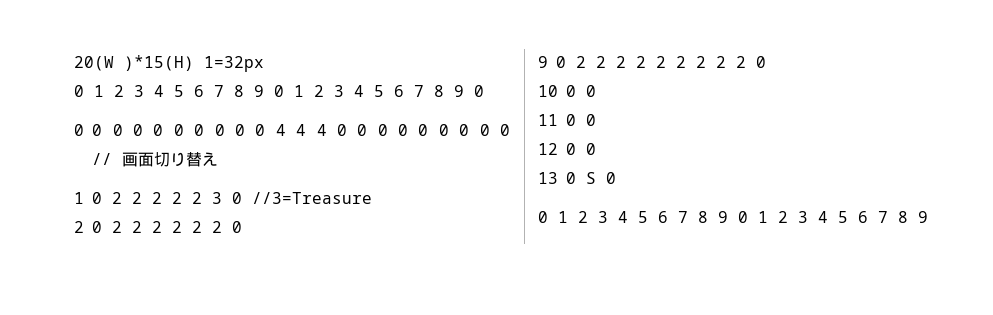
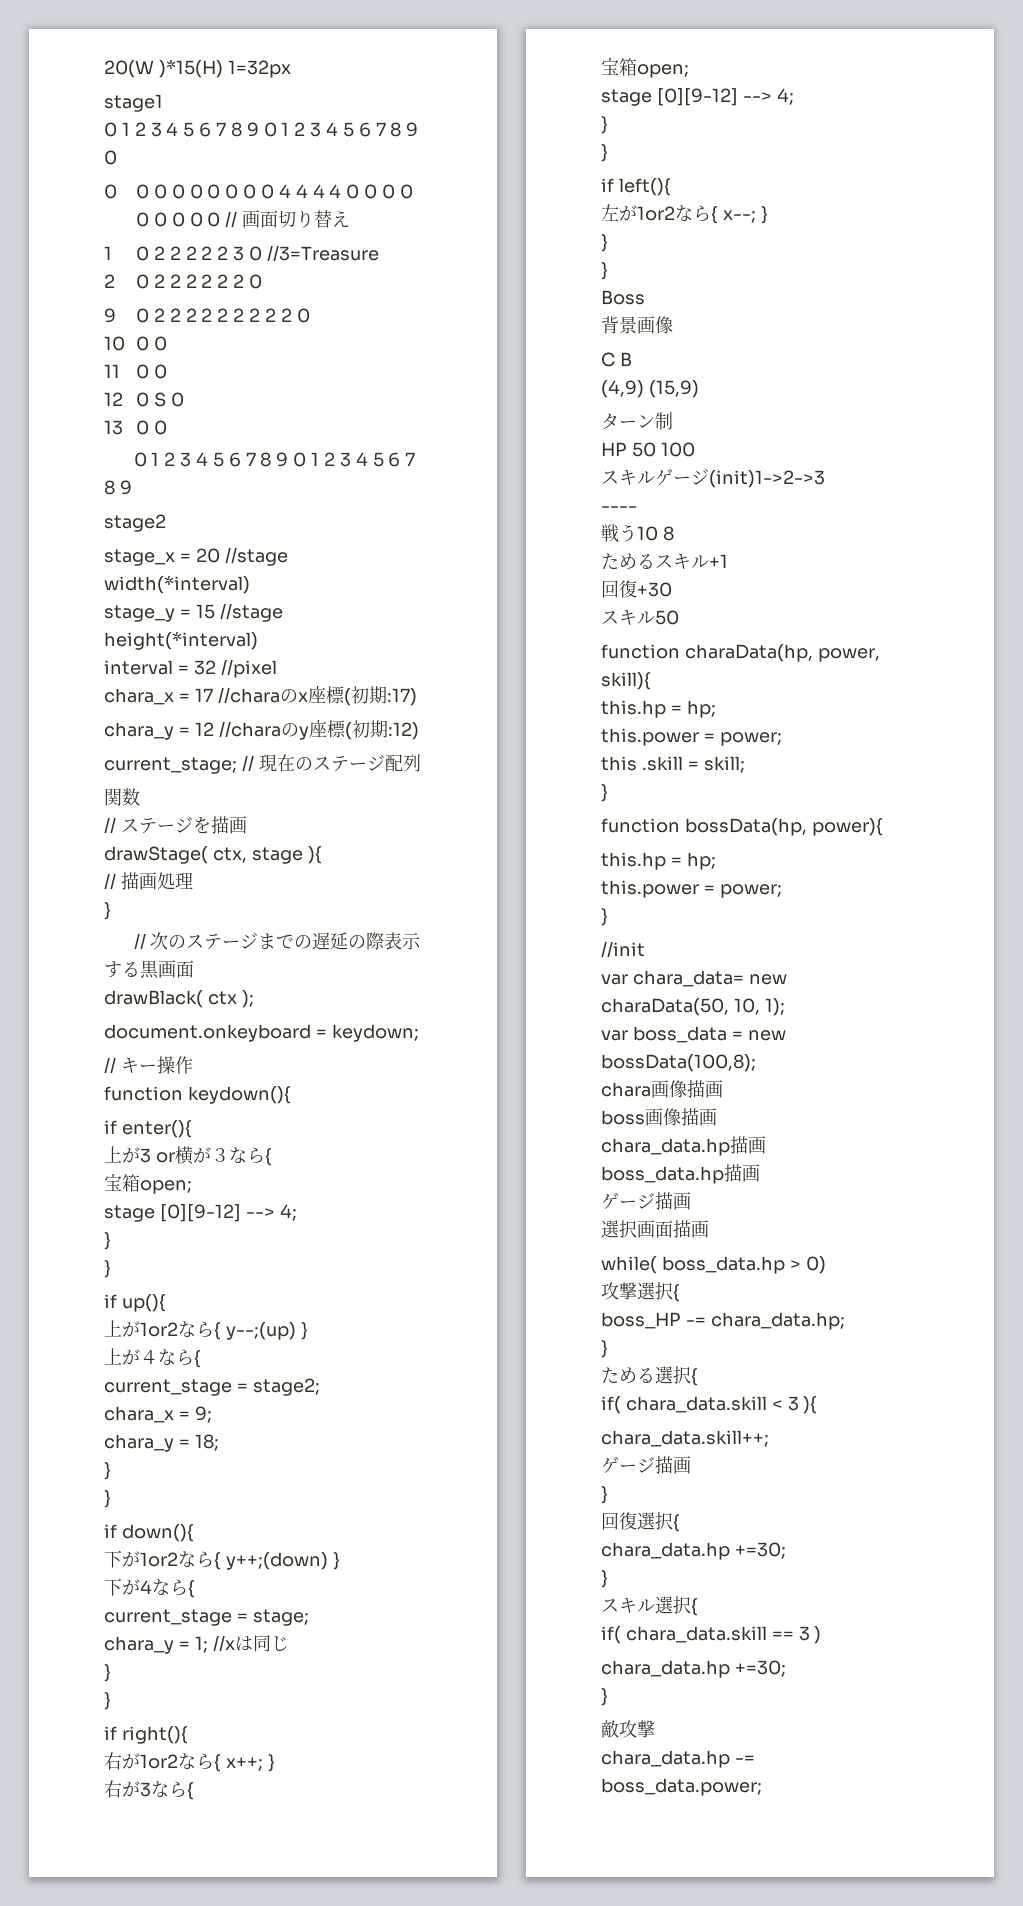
(264, 64) none -> [104,94,163,112] // stage1
[255,124,266,136] 0 -> [278,184,291,198] 4
(576, 149) none -> [153,392,166,407] S
[586,172,596,184] S -> (150, 427) none
(928, 217) none -> [104,514,166,532] [104,547,288,566] [104,575,250,594] [104,603,283,622] [104,631,258,650] [104,659,277,678] [104,686,417,706] [104,720,419,740] [104,754,421,774] [104,788,140,806] [104,816,247,834] [104,846,322,864] [104,872,193,890] [104,902,111,920] [133,932,422,950] [104,960,194,979] [104,990,254,1008] [104,1024,419,1042] [104,1056,193,1074] [104,1086,291,1104] [104,1120,192,1138] [104,1146,272,1166] [104,1173,192,1194] [104,1204,297,1222] [104,1232,111,1250] [104,1260,111,1278] [104,1294,166,1312] [104,1320,308,1340] [104,1348,201,1368] [104,1378,320,1396] [104,1406,212,1423] [104,1434,219,1452] [104,1462,111,1480] [104,1490,111,1508] [104,1524,194,1542] [104,1550,340,1570] [104,1578,195,1598] [104,1609,309,1626] [104,1635,289,1654] [104,1664,111,1682] [104,1692,111,1710] [104,1726,188,1744] [104,1752,275,1772] [104,1780,194,1800] [601,57,689,78] [601,88,794,106] [601,116,608,134] [601,144,608,162] [601,178,671,196] [601,204,768,224] [601,234,608,252] [601,262,608,280] [601,290,645,305] [601,316,673,334] [601,352,632,367] [601,380,699,398] [601,412,673,430] [601,442,695,457] [601,468,825,488] [601,506,637,512] [601,524,674,543] [601,553,728,570] [601,580,672,598] [601,610,679,625] [601,644,880,662] [601,672,651,690] [601,700,716,718] [601,728,782,746] [601,756,745,773] [601,784,608,802] [601,818,883,836] [601,852,716,870] [601,880,782,898] [601,908,608,926] [601,941,645,958] [601,970,787,987] [601,998,785,1016] [601,1026,786,1043] [601,1054,756,1072] [601,1080,723,1098] [601,1108,717,1126] [601,1136,766,1156] [601,1164,760,1184] [601,1192,691,1210] [601,1220,709,1238] [601,1256,826,1274] [601,1282,680,1302] [601,1312,845,1330] [601,1340,608,1358] [601,1366,698,1386] [601,1396,818,1414] [601,1430,769,1447] [601,1456,691,1474] [601,1486,608,1504] [601,1512,680,1532] [601,1542,786,1560] [601,1570,608,1588] [601,1596,698,1616] [601,1626,822,1644] [601,1660,786,1678] [601,1688,608,1706] [601,1720,655,1738] [601,1750,755,1768] [601,1778,762,1796] // stage2 // stage_x = 20 //stage width(*interval) // stage_y = 15 //stage height(*interval) // interval = 32 //pixel // chara_x = 17 //charaのx座標(初期:17) // chara_y = 12 //charaのy座標(初期:12) // current_stage; // 現在のステージ配列 // 関数 // // ステージを描画 // drawStage( ctx, stage ){ // // 描画処理 // } // // 次のステージまでの遅延の際表示する黒画面 // drawBlack( ctx ); // document.onkeyboard = keydown; // // キー操作 // function keydown(){ // if enter(){ // 上が3 or横が３なら{ // 宝箱open; // stage [0][9-12] --> 4; // } // } // if up(){ // 上が1or2なら{ y--;(up) } // 上が４なら{ // current_stage = stage2; // chara_x = 9; // chara_y = 18; // } // } // if down(){ // 下が1or2なら{ y++;(down) } // 下が4なら{ // current_stage = stage; // chara_y = 1; //xは同じ // } // } // if right(){ // 右が1or2なら{ x++; } // 右が3なら{ // 宝箱open; // stage [0][9-12] --> 4; // } // } // if left(){ // 左が1or2なら{ x--; } // } // } // Boss // 背景画像 // C B // (4,9) (15,9) // ターン制 // HP 50 100 // スキルゲージ(init)1->2->3 // ---- // 戦う10 8 // ためるスキル+1 // 回復+30 // スキル50 // function charaData(hp, power, skill){ // this.hp = hp; // this.power = power; // this .skill = skill; // } // function bossData(hp, power){ // this.hp = hp; // this.power = power; // } // //init // var chara_data= new charaData(50, 10, 1); // var boss_data = new bossData(100,8); // chara画像描画 // boss画像描画 // chara_data.hp描画 // boss_data.hp描画 // ゲージ描画 // 選択画面描画 // while( boss_data.hp > 0) // 攻撃選択{ // boss_HP -= chara_data.hp; // } // ためる選択{ // if( chara_data.skill < 3 ){ // chara_data.skill++; // ゲージ描画 // } // 回復選択{ // chara_data.hp +=30; // } // スキル選択{ // if( chara_data.skill == 3 ) // chara_data.hp +=30; // } // 敵攻撃 // chara_data.hp -= boss_data.power;

